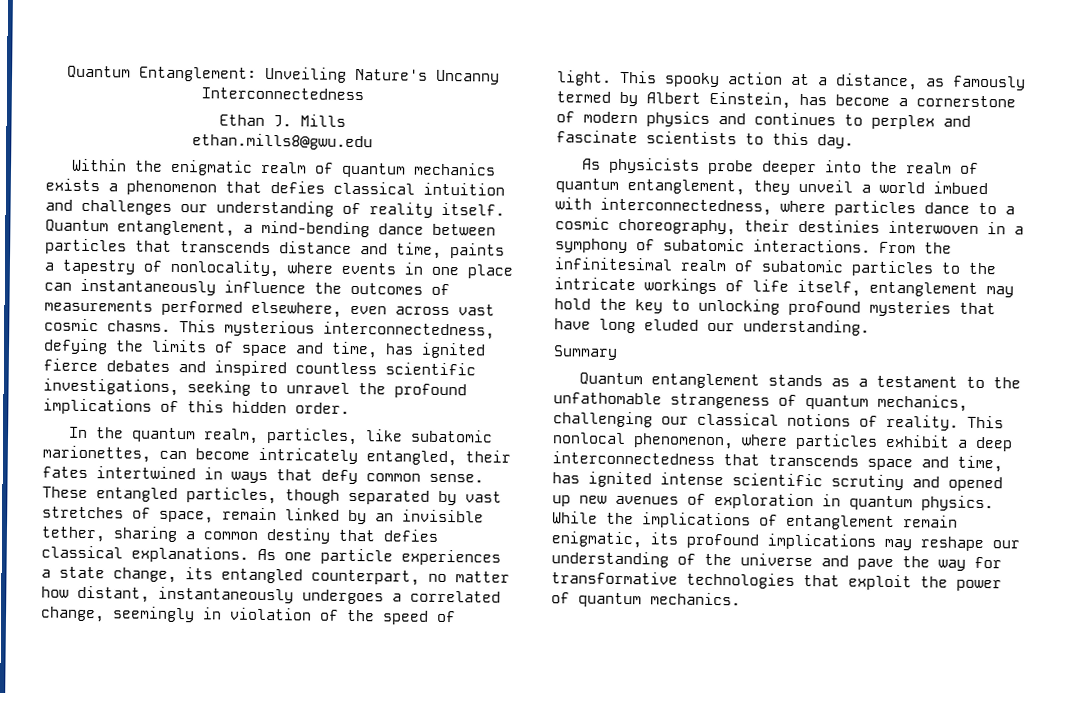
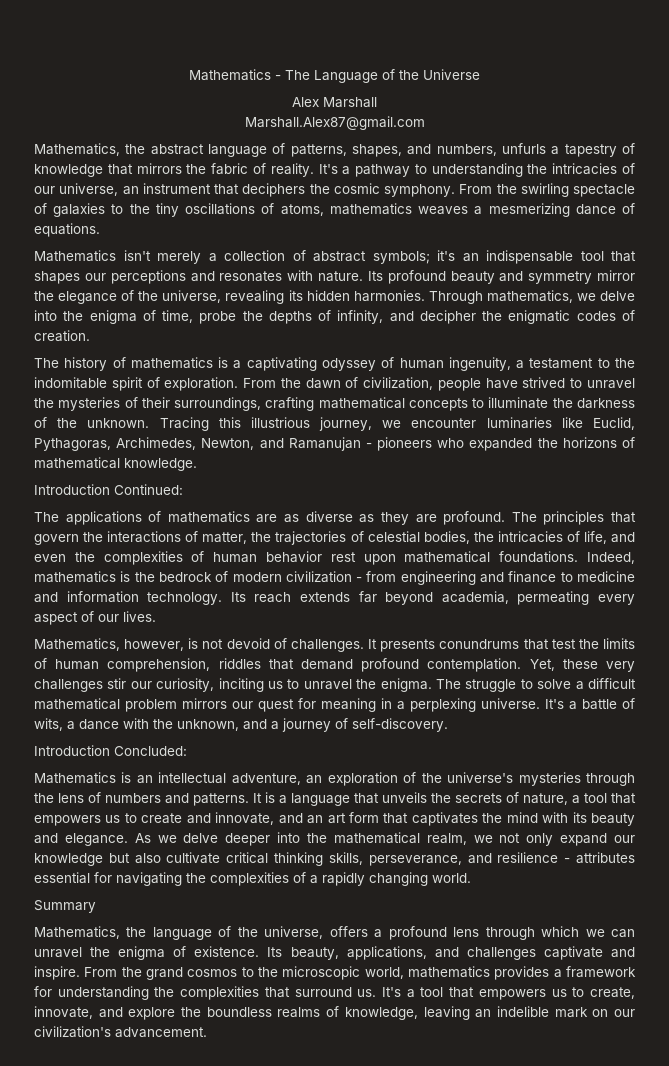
[66,65,500,85] [200,87,364,101] [218,114,346,128] [191,133,373,151] [71,158,496,178] [45,178,505,196] [45,199,505,218] [45,219,496,238] [45,238,505,259] [44,259,513,279] [44,278,450,296] [44,299,495,318] [44,318,495,340] [43,338,486,359] [43,358,476,377] [43,378,467,399] [43,398,350,415] [68,426,493,446] [42,445,511,467] [42,466,484,485] [42,486,502,506] [42,506,484,525] [41,526,439,544] [41,545,501,566] [41,566,510,586] [41,585,501,605] [40,606,456,625] [556,70,1026,91] [556,91,1016,109] [556,111,971,130] [556,130,854,149] [581,157,979,176] [555,178,988,196] [555,197,1015,217] [555,217,1024,236] [555,238,952,254] [554,257,997,277] [554,277,1014,298] [554,298,996,317] [554,318,870,336] [553,345,618,360] [578,372,1021,389] [553,392,968,412] [553,411,1004,431] [552,432,1013,452] [552,451,1003,473] [552,471,1003,492] [552,493,994,512] [552,511,958,531] [551,531,1020,552] [551,551,1002,571] [551,571,1002,592] [551,592,741,608] Quantum Entanglement: Unveiling Nature's Uncanny Interconnectedness // Ethan J. Mills // ethan.mills8@gwu.edu // Within the enigmatic realm of quantum mechanics exists a phenomenon that defies classical intuition and challenges our understanding of reality itself. Quantum entanglement, a mind-bending dance between particles that transcends distance and time, paints a tapestry of nonlocality, where events in one place can instantaneously influence the outcomes of measurements performed elsewhere, even across vast cosmic chasms. This mysterious interconnectedness, defying the limits of space and time, has ignited fierce debates and inspired countless scientific investigations, seeking to unravel the profound implications of this hidden order. // In the quantum realm, particles, like subatomic marionettes, can become intricately entangled, their fates intertwined in ways that defy common sense. These entangled particles, though separated by vast stretches of space, remain linked by an invisible tether, sharing a common destiny that defies classical explanations. As one particle experiences a state change, its entangled counterpart, no matter how distant, instantaneously undergoes a correlated change, seemingly in violation of the speed of light. This spooky action at a distance, as famously termed by Albert Einstein, has become a cornerstone of modern physics and continues to perplex and fascinate scientists to this day. // As physicists probe deeper into the realm of quantum entanglement, they unveil a world imbued with interconnectedness, where particles dance to a cosmic choreography, their destinies interwoven in a symphony of subatomic interactions. From the infinitesimal realm of subatomic particles to the intricate workings of life itself, entanglement may hold the key to unlocking profound mysteries that have long eluded our understanding. // Summary // Quantum entanglement stands as a testament to the unfathomable strangeness of quantum mechanics, challenging our classical notions of reality. This nonlocal phenomenon, where particles exhibit a deep interconnectedness that transcends space and time, has ignited intense scientific scrutiny and opened up new avenues of exploration in quantum physics. While the implications of entanglement remain enigmatic, its profound implications may reshape our understanding of the universe and pave the way for transformative technologies that exploit the power of quantum mechanics. -> [189,69,480,83] [292,97,377,108] [244,116,425,130] [34,143,635,157] [34,163,635,177] [34,183,635,197] [34,203,635,217] [34,223,100,237] [34,250,636,264] [34,270,635,284] [34,290,635,304] [34,310,635,324] [34,330,90,342] [34,357,635,371] [34,377,635,391] [34,397,635,411] [34,417,635,431] [34,437,635,451] [34,457,197,471] [34,484,183,495] [34,511,637,525] [34,531,635,545] [34,551,635,565] [34,571,635,585] [34,591,636,605] [34,611,156,625] [34,638,635,652] [34,658,635,672] [34,678,636,692] [34,698,635,712] [34,718,448,732] [34,745,187,756] [34,772,635,786] [34,792,636,806] [34,812,635,826] [34,832,635,846] [34,852,635,866] [34,872,471,886] [34,900,96,913] [34,926,635,940] [34,946,635,960] [34,966,636,980] [34,986,635,1000] [34,1006,636,1020] [34,1026,207,1038] Mathematics - The Language of the Universe // Alex Marshall // Marshall.Alex87@gmail.com // Mathematics, the abstract language of patterns, shapes, and numbers, unfurls a tapestry of knowledge that mirrors the fabric of reality. It's a pathway to understanding the intricacies of our universe, an instrument that deciphers the cosmic symphony. From the swirling spectacle of galaxies to the tiny oscillations of atoms, mathematics weaves a mesmerizing dance of equations. // Mathematics isn't merely a collection of abstract symbols; it's an indispensable tool that shapes our perceptions and resonates with nature. Its profound beauty and symmetry mirror the elegance of the universe, revealing its hidden harmonies. Through mathematics, we delve into the enigma of time, probe the depths of infinity, and decipher the enigmatic codes of creation. // The history of mathematics is a captivating odyssey of human ingenuity, a testament to the indomitable spirit of exploration. From the dawn of civilization, people have strived to unravel the mysteries of their surroundings, crafting mathematical concepts to illuminate the darkness of the unknown. Tracing this illustrious journey, we encounter luminaries like Euclid, Pythagoras, Archimedes, Newton, and Ramanujan - pioneers who expanded the horizons of mathematical knowledge. // Introduction Continued: // The applications of mathematics are as diverse as they are profound. The principles that govern the interactions of matter, the trajectories of celestial bodies, the intricacies of life, and even the complexities of human behavior rest upon mathematical foundations. Indeed, mathematics is the bedrock of modern civilization - from engineering and finance to medicine and information technology. Its reach extends far beyond academia, permeating every aspect of our lives. // Mathematics, however, is not devoid of challenges. It presents conundrums that test the limits of human comprehension, riddles that demand profound contemplation. Yet, these very challenges stir our curiosity, inciting us to unravel the enigma. The struggle to solve a difficult mathematical problem mirrors our quest for meaning in a perplexing universe. It's a battle of wits, a dance with the unknown, and a journey of self-discovery. // Introduction Concluded: // Mathematics is an intellectual adventure, an exploration of the universe's mysteries through the lens of numbers and patterns. It is a language that unveils the secrets of nature, a tool that empowers us to create and innovate, and an art form that captivates the mind with its beauty and elegance. As we delve deeper into the mathematical realm, we not only expand our knowledge but also cultivate critical thinking skills, perseverance, and resilience - attributes essential for navigating the complexities of a rapidly changing world. // Summary // Mathematics, the language of the universe, offers a profound lens through which we can unravel the enigma of existence. Its beauty, applications, and challenges captivate and inspire. From the grand cosmos to the microscopic world, mathematics provides a framework for understanding the complexities that surround us. It's a tool that empowers us to create, innovate, and explore the boundless realms of knowledge, leaving an indelible mark on our civilization's advancement.

